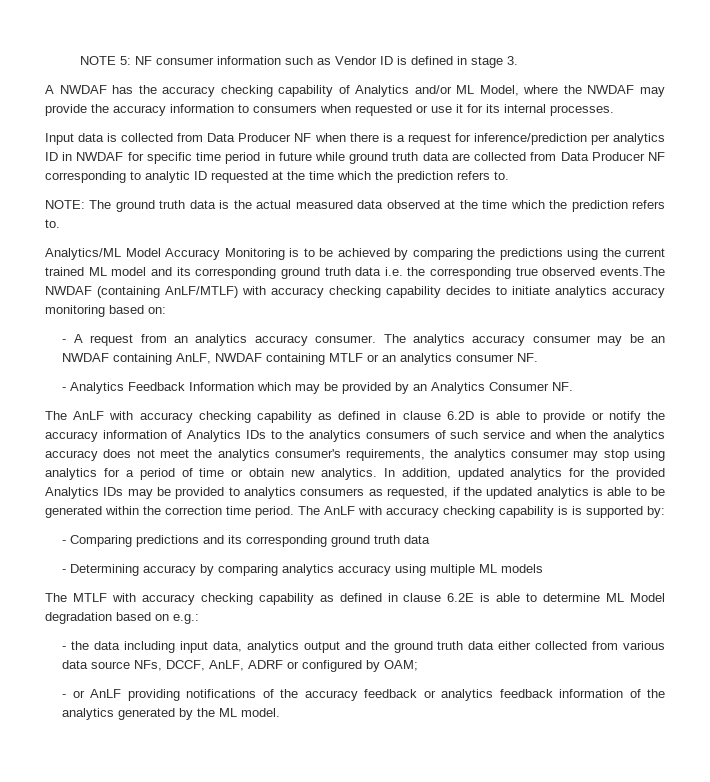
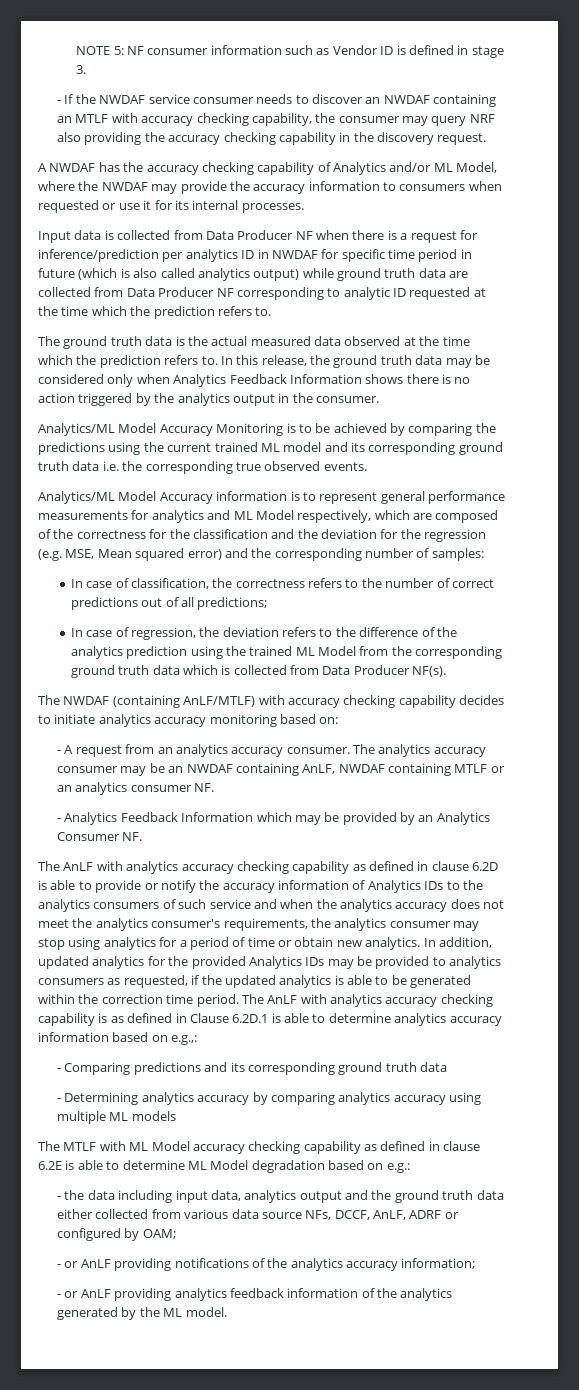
(518, 60) none -> [57,94,497,107] [57,113,495,126] [57,132,487,145] // - If the NWDAF service consumer needs to discover an NWDAF containing an MTLF with accuracy checking capability, the consumer may query NRF also providing the accuracy checking capability in the discovery request.
(312, 156) none -> [78,268,300,281] (which is also called analytics output)
[45,200,85,209] NOTE: -> (272, 311) none
(60, 223) none -> [220,355,490,368] [38,374,471,387] [38,393,379,406] In this release, the ground truth data may be considered only when Analytics Feedback Information shows there is no action triggered by the analytics output in the consumer.
[600,267,666,276] events.The -> [323,462,367,471] [38,491,505,504] [38,510,499,523] [38,529,487,542] [38,548,484,561] [70,578,494,589] [70,597,268,610] [70,627,457,640] [70,646,503,659] [70,665,447,678] [38,695,60,705] events. // Analytics/ML Model Accuracy information is to represent general performance measurements for analytics and ML Model respectively, which are composed of the correctness for the classification and the deviation for the regression (e.g. MSE, Mean squared error) and the corresponding number of samples: // In case of classification, the correctness refers to the number of correct predictions out of all predictions; // In case of regression, the deviation refers to the difference of the analytics prediction using the trained ML Model from the corresponding ground truth data which is collected from Data Producer NF(s). // The
(134, 415) none -> [126,861,179,874] analytics
(382, 510) none -> [330,994,382,1007] analytics
[572,506,665,518] is supported by: -> [110,1013,502,1026] [38,1032,198,1045] as defined in Clause 6.2D.1 is able to determine analytics accuracy information based on e.g.,:
(140, 570) none -> [141,1092,194,1105] analytics
(136, 597) none -> [129,1141,190,1151] ML Model
[304,689,436,701] accuracy feedback or -> [290,1258,476,1271] [57,1288,172,1301] analytics accuracy information; // - or AnLF providing

